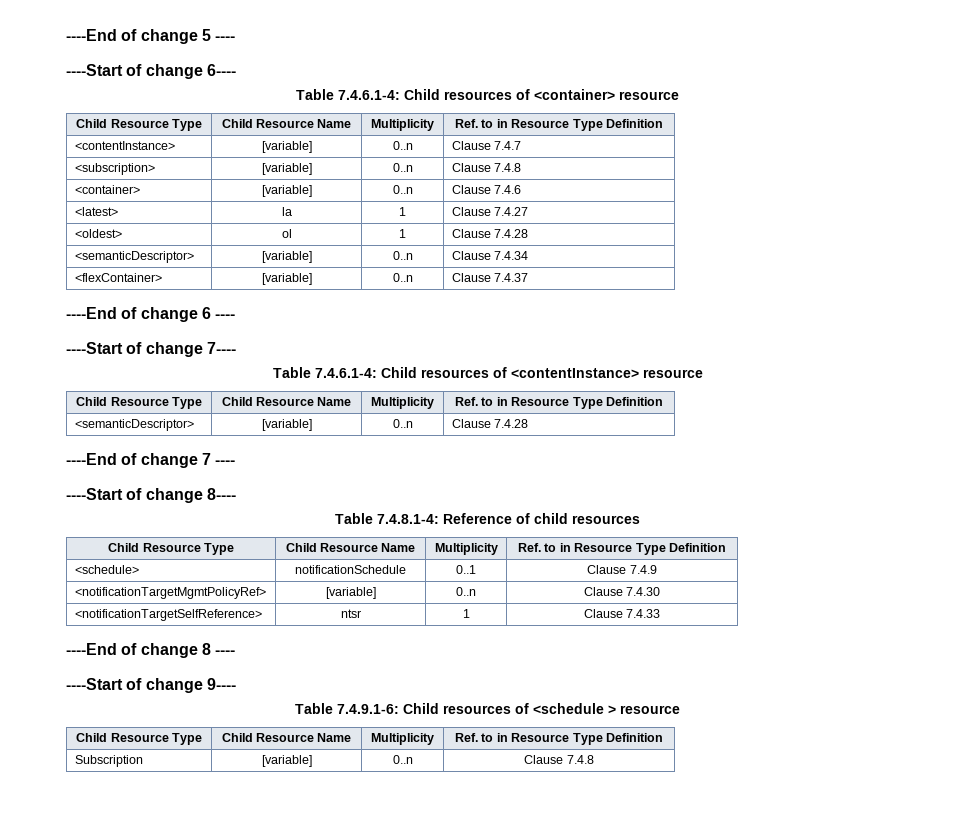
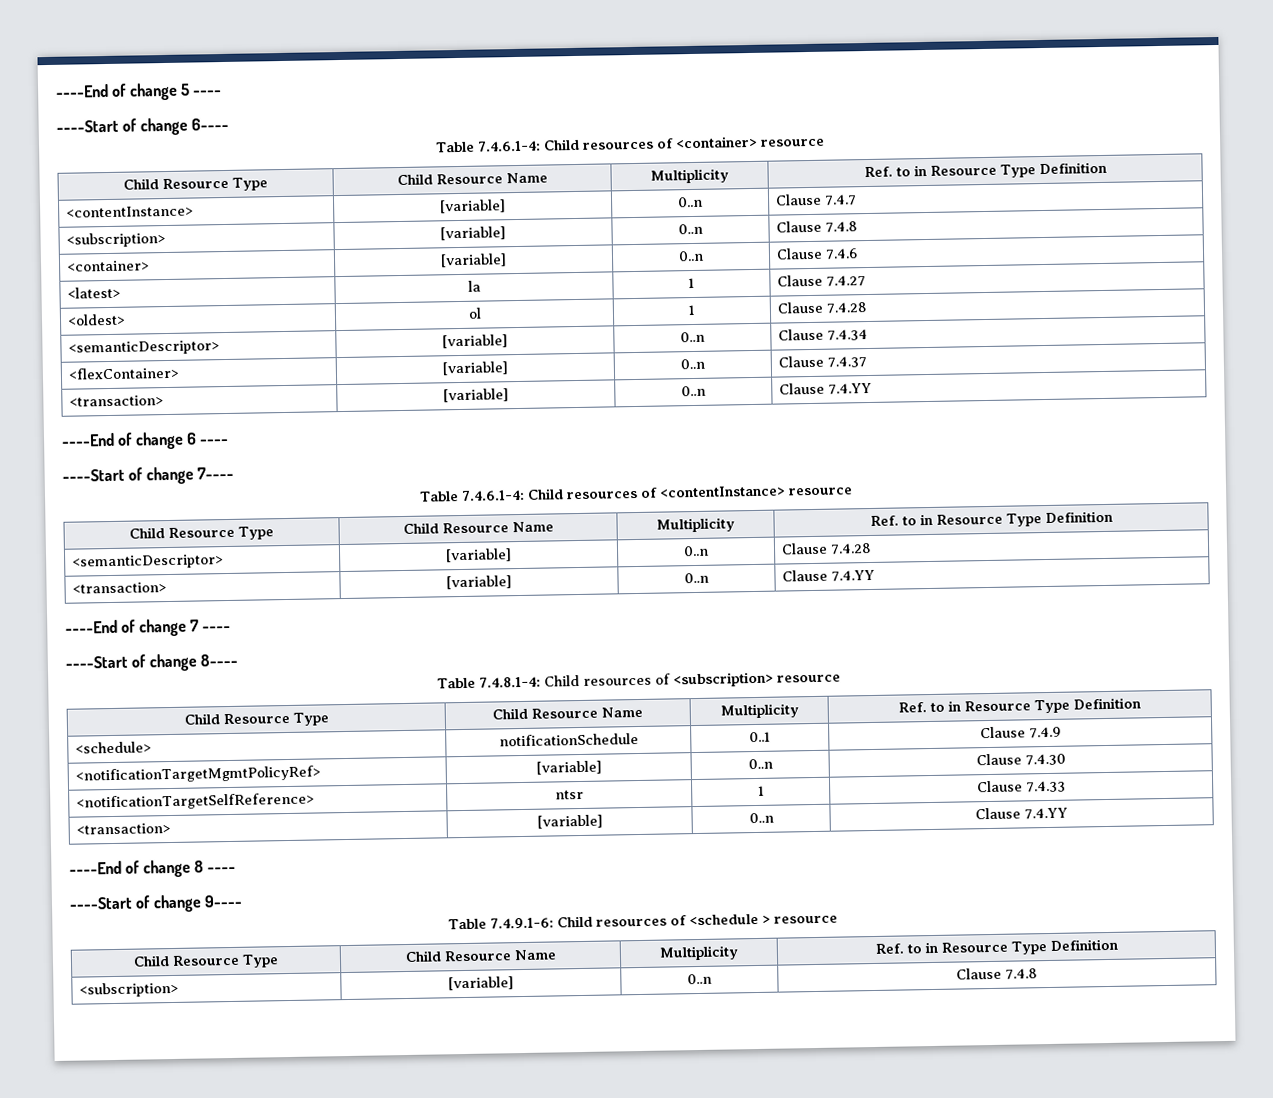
(528, 277) none -> [69,395,165,407] [443,388,509,403] [681,385,706,397] [779,382,873,395] // <transaction> | [variable] | 0..n | Clause 7.4.YY
(528, 423) none -> [72,582,168,594] [446,575,512,590] [684,572,709,584] [782,569,876,582] // <transaction> | [variable] | 0..n | Clause 7.4.YY
[443,513,640,524] Reference of child resources -> [543,671,841,688] Child resources of <subscription> resource
(661, 613) none -> [76,822,172,835] [536,814,603,829] [748,812,774,824] [975,807,1068,820] // <transaction> | [variable] | 0..n | Clause 7.4.YY
[74,755,143,767] Subscription -> [79,981,180,998] <subscription>

